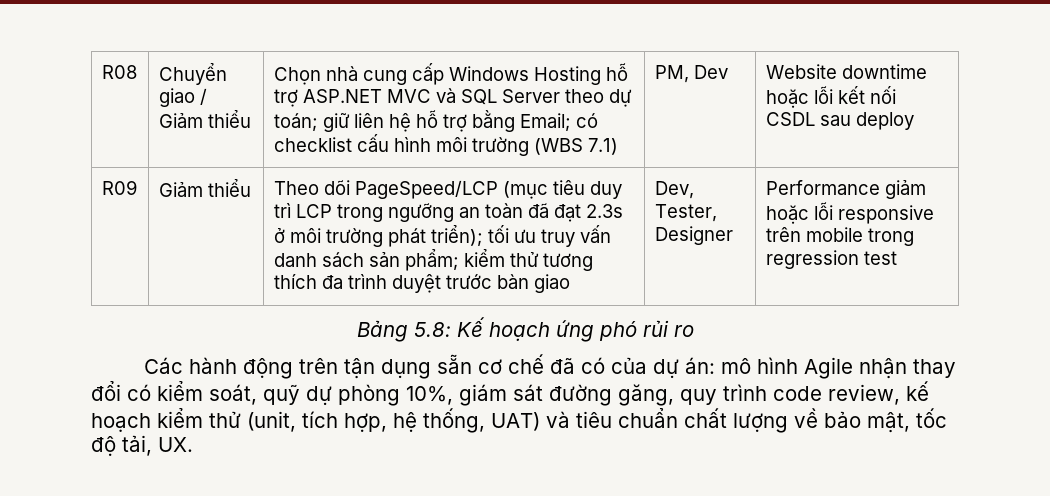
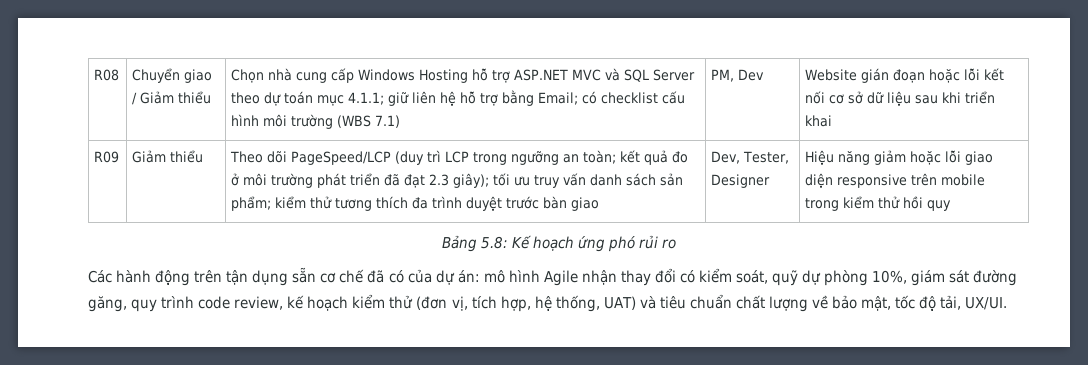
[273,113,318,131] toán; -> [284,91,385,106] toán mục 4.1.1;
[841,64,927,79] downtime -> [861,68,926,83] gián đoạn
[765,112,914,130] CSDL sau deploy -> [829,91,996,106] [805,115,833,127] cơ sở dữ liệu sau khi triển khai
[502,180,622,199] (mục tiêu duy -> [395,151,425,165] (duy
[484,203,623,222] [273,225,483,247] toàn đã đạt 2.3s ở môi trường phát triển); -> [583,150,689,165] [231,173,490,188] toàn; kết quả đo ở môi trường phát triển đã đạt 2.3 giây);
[765,180,880,195] Performance -> [805,150,871,165] Hiệu năng
(833, 211) none -> [965,151,994,165] [805,173,834,188] giao diện
[765,250,897,269] regression test -> [843,196,952,211] kiểm thử hồi quy
[247,411,296,432] (unit, -> [416,296,468,311] (đơn vị,
[158,437,193,452] UX. -> [965,297,1008,310] UX/UI.

